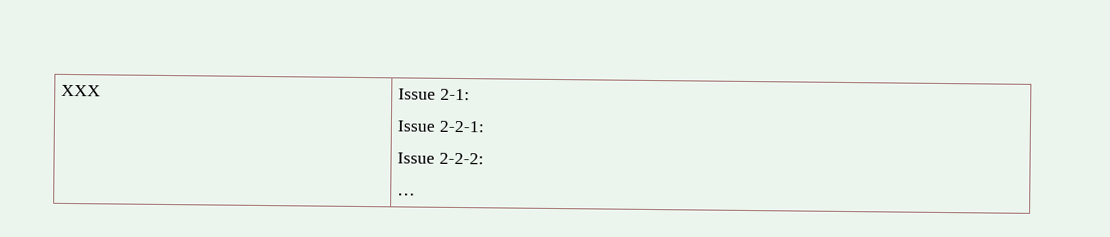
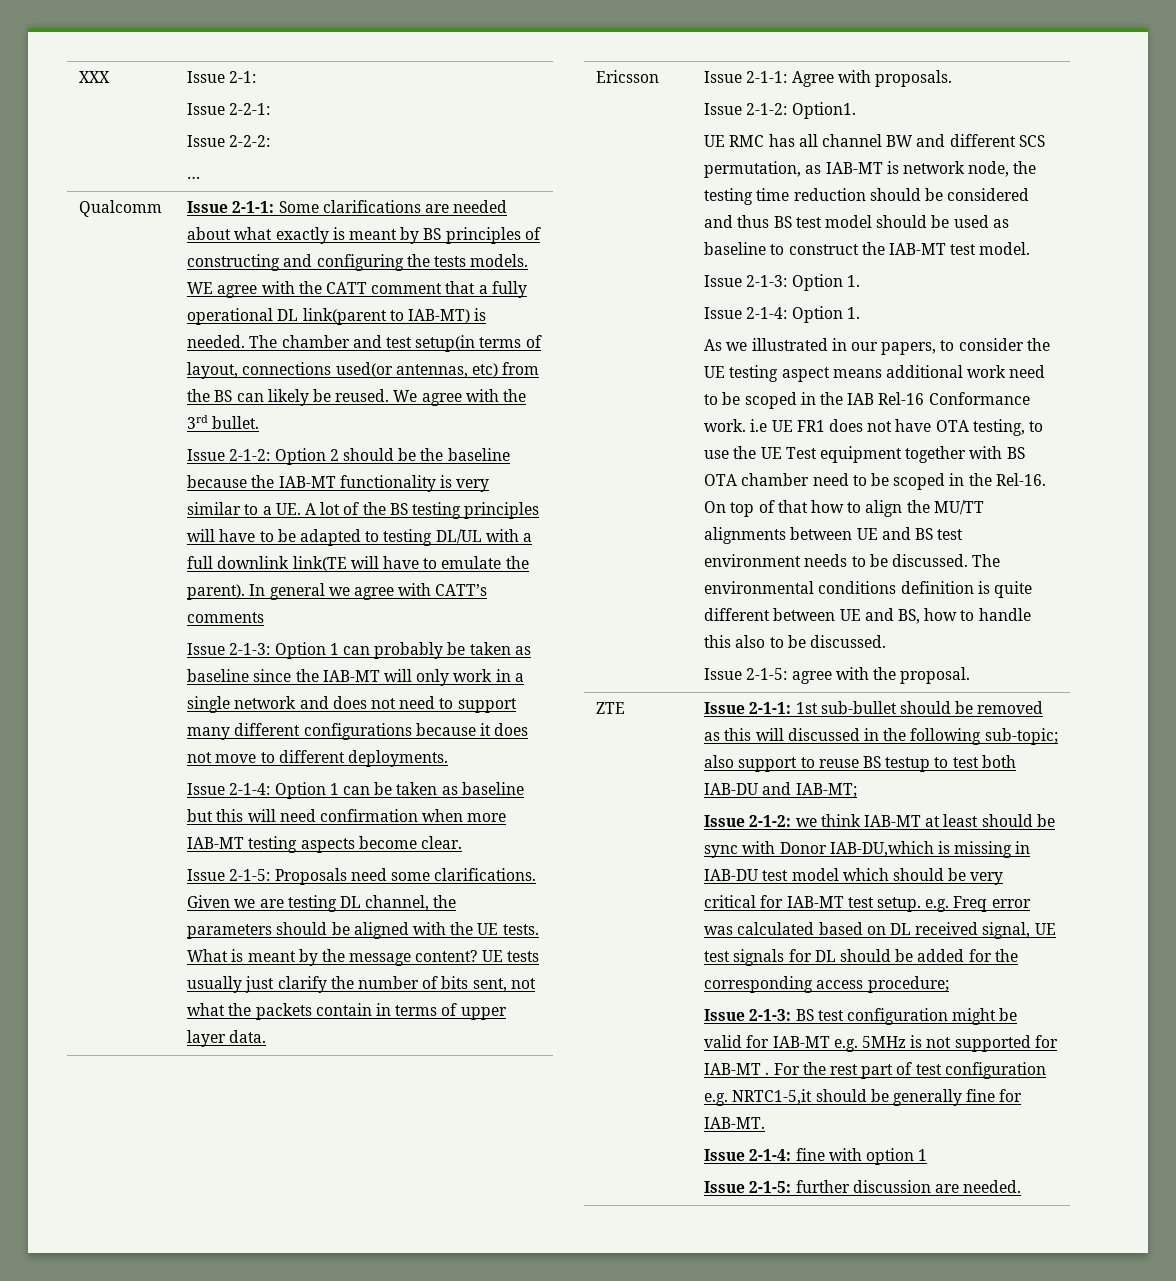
(417, 194) none -> [79,200,163,217] [187,200,508,213] [187,227,541,244] [187,254,529,271] [187,281,527,298] [187,308,487,325] [187,335,542,352] [187,362,540,379] [187,389,526,406] [187,415,260,429] [187,448,510,465] [187,475,490,492] [187,502,540,519] [187,529,532,546] [187,556,529,571] [187,583,488,600] [187,612,265,623] [187,642,531,659] [187,669,524,686] [187,696,517,713] [187,723,529,740] [187,750,448,767] [187,782,524,799] [187,809,507,822] [187,836,462,853] [187,868,537,885] [187,895,457,912] [187,922,539,939] [187,949,539,966] [187,976,536,993] [187,1003,507,1020] [187,1030,267,1047] [596,70,660,83] [704,70,952,87] [704,102,856,119] [704,134,1045,147] [704,161,1037,178] [704,188,1030,205] [704,215,1009,228] [704,242,1031,255] [704,274,860,291] [704,306,860,323] [704,338,1050,355] [704,365,1046,382] [704,392,1030,409] [704,419,1043,436] [704,446,1025,463] [704,473,1046,490] [704,500,984,517] [704,527,964,544] [704,554,1001,567] [704,581,1032,598] [704,608,1031,624] [704,635,886,648] [704,667,971,684] [596,702,626,714] [704,701,1044,714] [704,728,1058,745] [704,755,1016,772] [704,782,857,798] [704,814,1055,827] [704,841,1031,858] [704,868,1004,885] [704,895,1031,912] [704,922,1056,939] [704,949,1018,966] [704,976,949,993] [704,1008,1018,1025] [704,1035,1058,1052] [704,1062,1046,1079] [704,1089,1023,1106] [704,1117,766,1129] [704,1148,928,1165] [704,1180,1022,1193] // Qualcomm | Issue 2-1-1: Some clarifications are needed about what exactly is meant by BS principles of constructing and configuring the tests models. WE agree with the CATT comment that a fully operational DL link(parent to IAB-MT) is needed. The chamber and test setup(in terms of layout, connections used(or antennas, etc) from the BS can likely be reused. We agree with the 3rd bullet. // Issue 2-1-2: Option 2 should be the baseline because the IAB-MT functionality is very similar to a UE. A lot of the BS testing principles will have to be adapted to testing DL/UL with a full downlink link(TE will have to emulate the parent). In general we agree with CATT’s comments // Issue 2-1-3: Option 1 can probably be taken as baseline since the IAB-MT will only work in a single network and does not need to support many different configurations because it does not move to different deployments. // Issue 2-1-4: Option 1 can be taken as baseline but this will need confirmation when more IAB-MT testing aspects become clear. // Issue 2-1-5: Proposals need some clarifications. Given we are testing DL channel, the parameters should be aligned with the UE tests. What is meant by the message content? UE tests usually just clarify the number of bits sent, not what the packets contain in terms of upper layer data. // Ericsson | Issue 2-1-1: Agree with proposals. // Issue 2-1-2: Option1. // UE RMC has all channel BW and different SCS permutation, as IAB-MT is network node, the testing time reduction should be considered and thus BS test model should be used as baseline to construct the IAB-MT test model. // Issue 2-1-3: Option 1. // Issue 2-1-4: Option 1. // As we illustrated in our papers, to consider the UE testing aspect means additional work need to be scoped in the IAB Rel-16 Conformance work. i.e UE FR1 does not have OTA testing, to use the UE Test equipment together with BS OTA chamber need to be scoped in the Rel-16. On top of that how to align the MU/TT alignments between UE and BS test environment needs to be discussed. The environmental conditions definition is quite different between UE and BS, how to handle this also to be discussed. // Issue 2-1-5: agree with the proposal. // ZTE | Issue 2-1-1: 1st sub-bullet should be removed as this will discussed in the following sub-topic; also support to reuse BS testup to test both IAB-DU and IAB-MT; // Issue 2-1-2: we think IAB-MT at least should be sync with Donor IAB-DU,which is missing in IAB-DU test model which should be very critical for IAB-MT test setup. e.g. Freq error was calculated based on DL received signal, UE test signals for DL should be added for the corresponding access procedure; // Issue 2-1-3: BS test configuration might be valid for IAB-MT e.g. 5MHz is not supported for IAB-MT . For the rest part of test configuration e.g. NRTC1-5,it should be generally fine for IAB-MT. // Issue 2-1-4: fine with option 1 // Issue 2-1-5: further discussion are needed.

